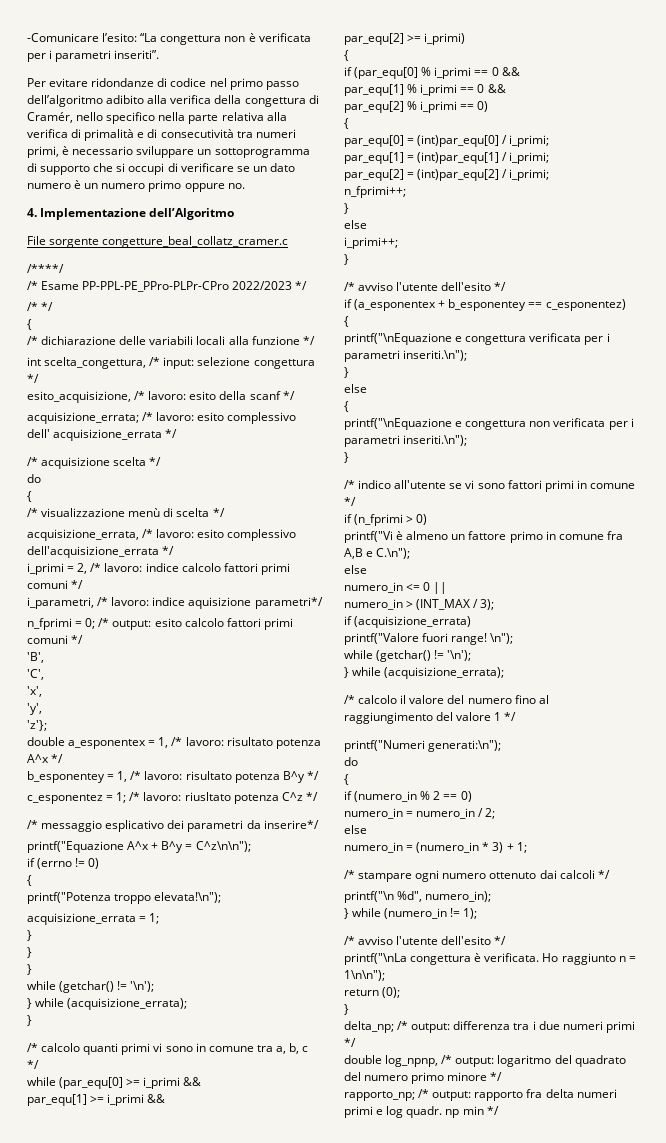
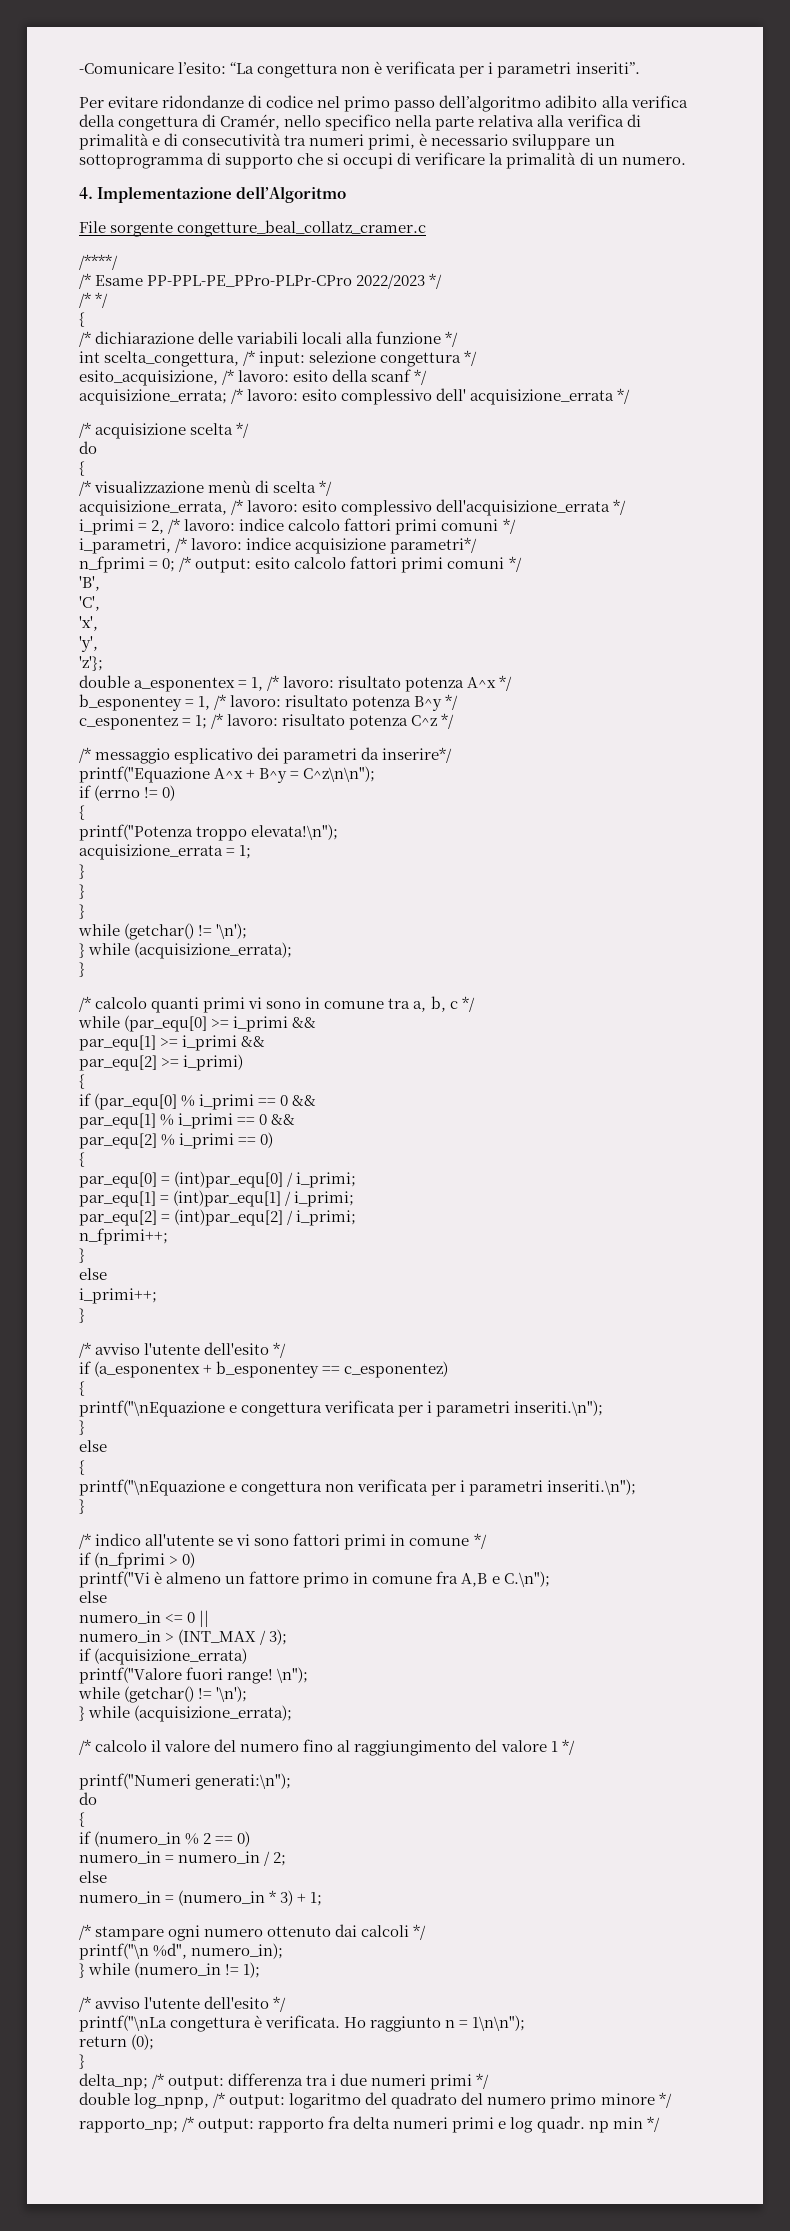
[236,163,295,172] [27,180,245,192] se un dato numero è un numero primo oppure no. -> [489,152,686,169] la primalità di un numero.
[188,597,252,609] aquisizione -> [295,538,387,554] acquisizione
[184,792,231,801] riusltato -> [282,714,346,726] risultato

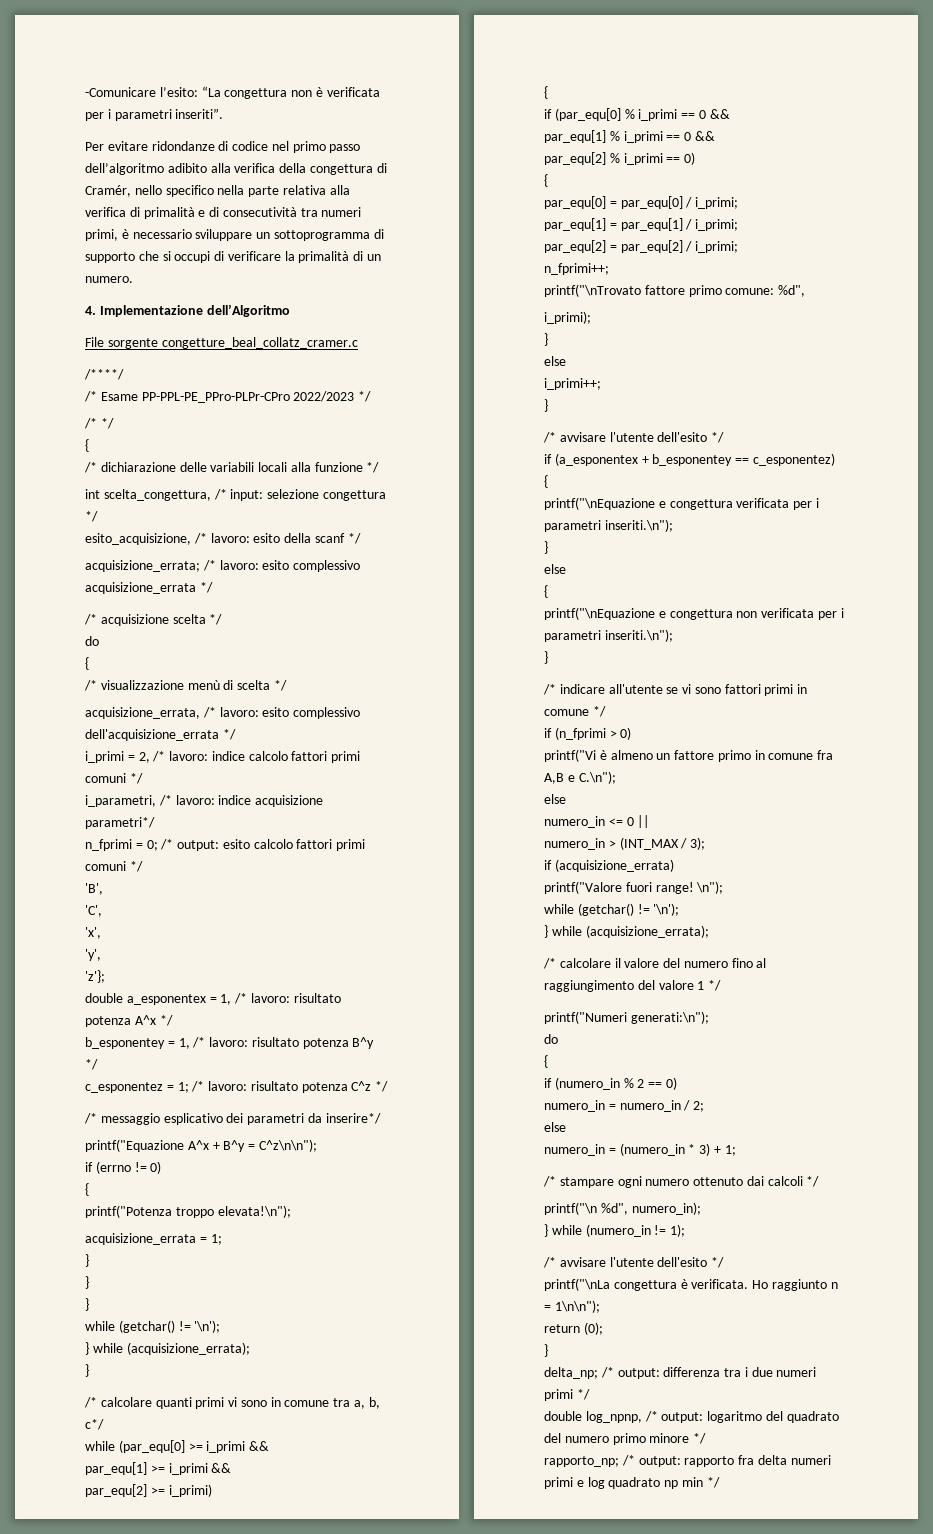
[436,388,467,401] dell' -> (361, 566) none
[95,997,148,1009] calcolo -> [100,1397,152,1407] calcolare
[449,996,475,1012] c */ -> [85,1419,104,1430] c*/
[174,1171,284,1188] (int)par_equ[0] -> [620,196,683,209] par_equ[0]
[173,1190,282,1207] (int)par_equ[1] -> [620,218,683,231] par_equ[1]
[174,1209,284,1226] (int)par_equ[2] -> [620,240,683,253] par_equ[2]
(168, 1236) none -> [544,284,806,297] [544,311,591,324] // printf("\nTrovato fattore primo comune: %d", // i_primi);
[95,1343,141,1355] avviso -> [559,432,606,442] avvisare
[95,1533,142,1546] indico -> [559,684,605,694] indicare
[95,1740,148,1752] calcolo -> [559,958,611,968] calcolare
[95,1997,141,2009] avviso -> [559,1257,606,1267] avvisare
[536,2116,585,2133] quadr. -> [608,1477,661,1489] quadrato

